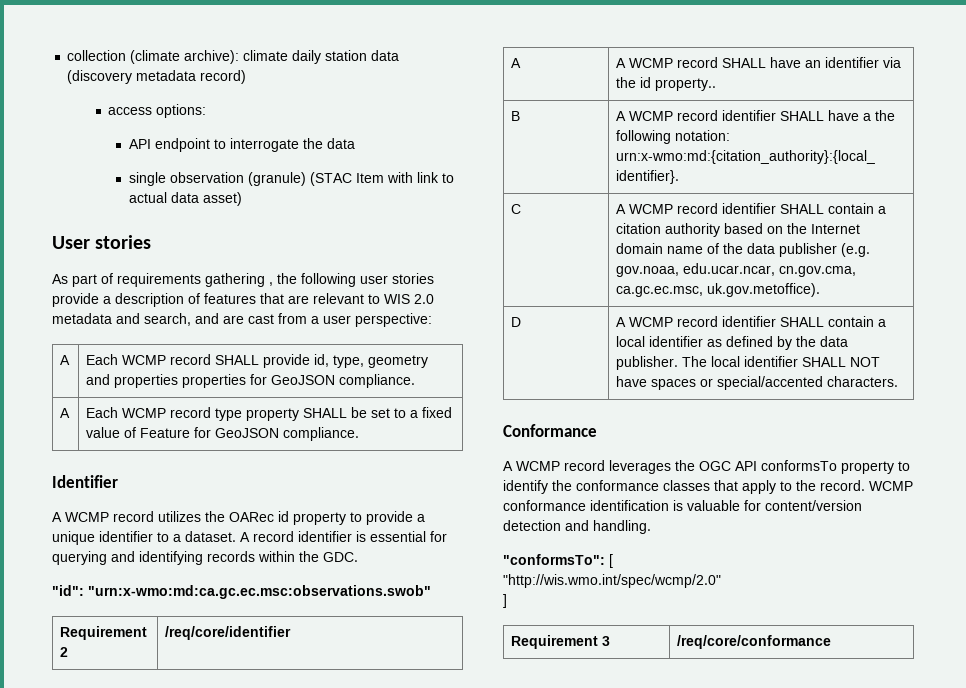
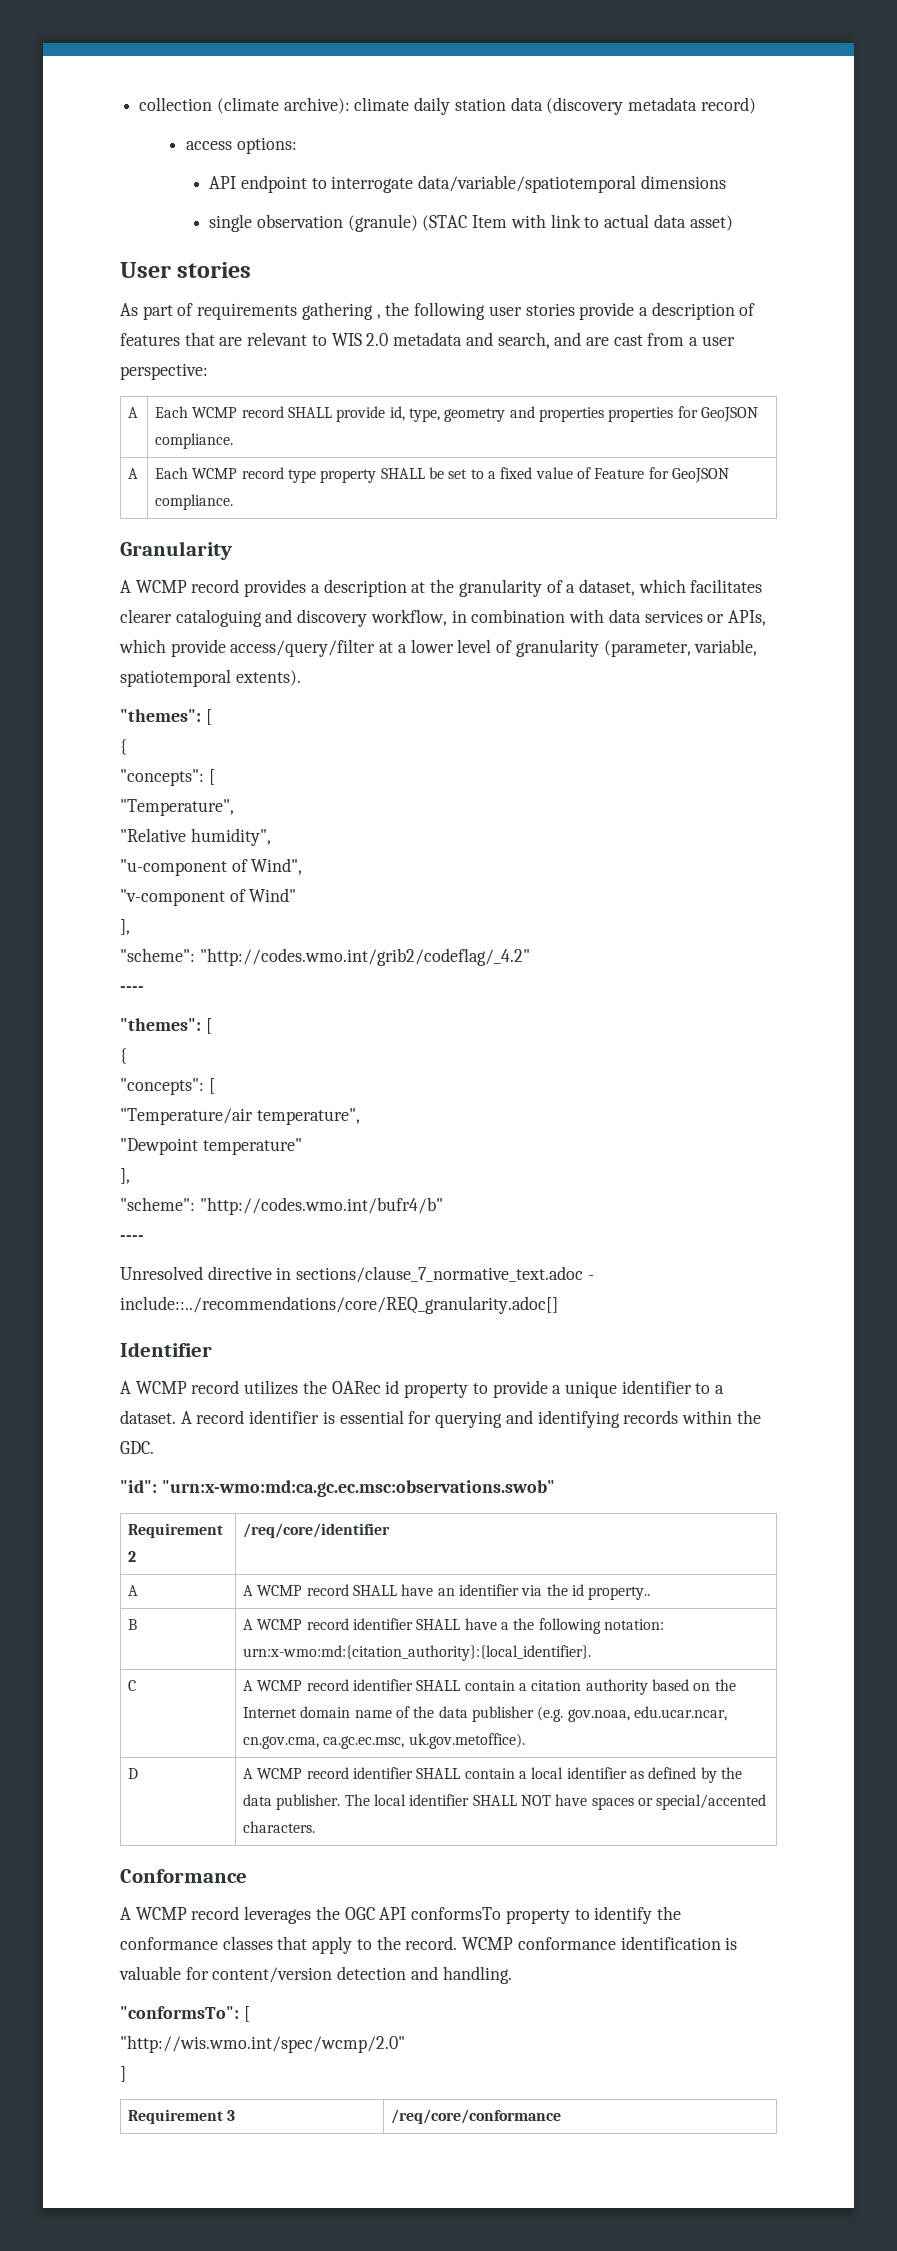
[302,138,355,149] the data -> [418,175,726,193] data/variable/spatiotemporal dimensions
(360, 434) none -> [120,541,232,560] [120,579,763,597] [120,609,766,627] [119,639,758,657] [120,669,301,687] [120,709,212,725] [120,739,127,755] [120,769,215,786] [120,799,234,816] [120,828,271,846] [120,858,303,876] [120,888,297,906] [120,919,130,935] [120,948,530,966] [120,986,144,992] [120,1018,212,1034] [120,1048,127,1064] [120,1078,215,1095] [120,1108,360,1125] [120,1138,302,1155] [120,1168,130,1184] [120,1197,443,1215] [120,1235,144,1241] [120,1266,594,1283] [120,1296,558,1314] // Granularity // A WCMP record provides a description at the granularity of a dataset, which facilitates clearer cataloguing and discovery workflow, in combination with data services or APIs, which provide access/query/filter at a lower level of granularity (parameter, variable, spatiotemporal extents). // "themes": [ // { // "concepts": [ // "Temperature", // "Relative humidity", // "u-component of Wind", // "v-component of Wind" // ], // "scheme": "http://codes.wmo.int/grib2/codeflag/_4.2" // ---- // "themes": [ // { // "concepts": [ // "Temperature/air temperature", // "Dewpoint temperature" // ], // "scheme": "http://codes.wmo.int/bufr4/b" // ---- // Unresolved directive in sections/clause_7_normative_text.adoc - include::../recommendations/core/REQ_granularity.adoc[]

